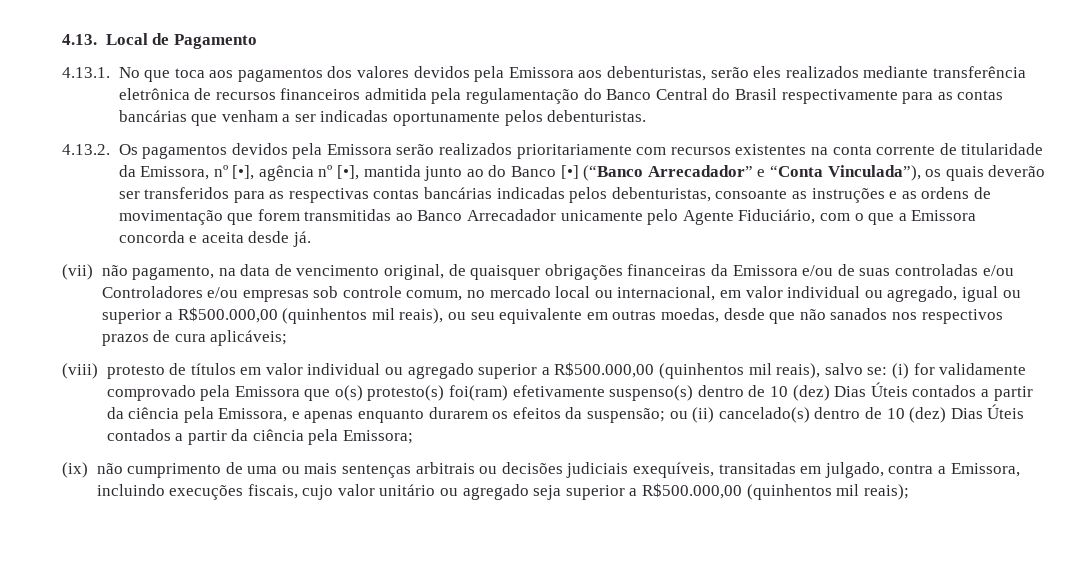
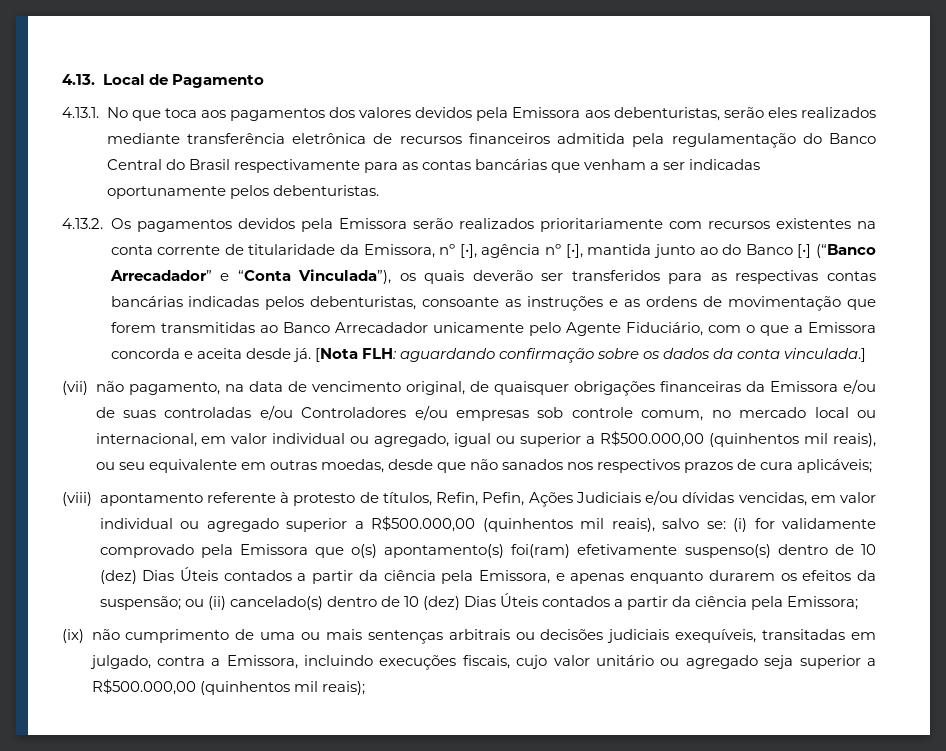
(311, 239) none -> [314,348,867,363] [Nota FLH: aguardando confirmação sobre os dados da conta vinculada.]
[106,363,236,379] protesto de títulos -> [99,490,807,507] apontamento referente à protesto de títulos, Refin, Pefin, Ações Judiciais e/ou dívidas vencidas,
[367,385,445,401] protesto(s) -> [384,544,505,558] apontamento(s)

